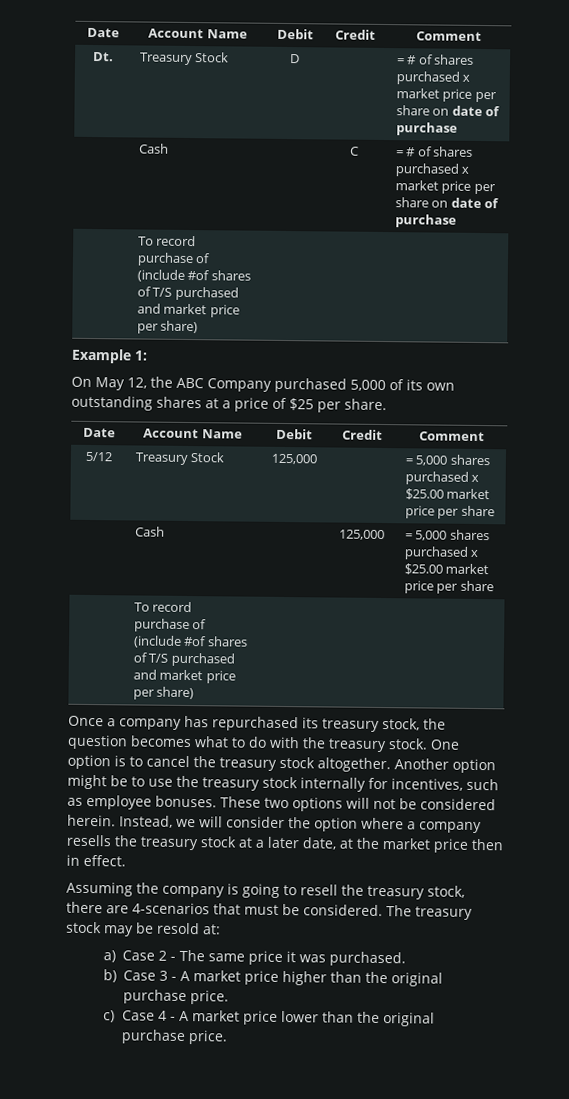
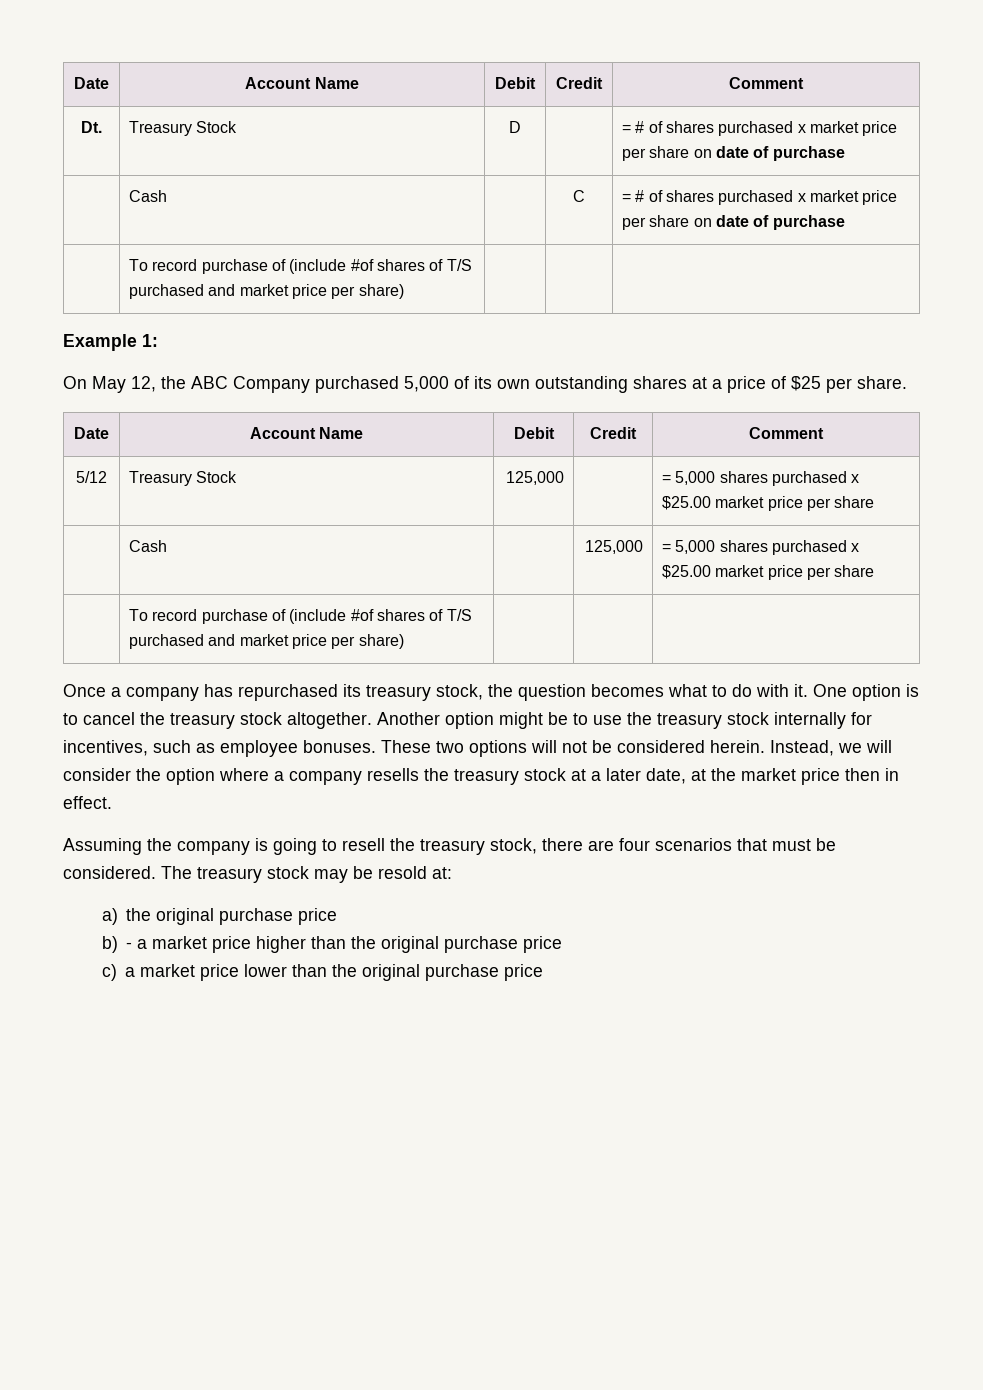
[302,737,428,753] the treasury stock. -> [794,684,808,697] it.
[132,902,210,915] 4-scenarios -> [619,838,732,851] four scenarios
[122,949,407,967] [103,969,191,983] Case 2 - The same price it was purchased. // b) Case 3 - A -> [126,908,338,925] [101,936,148,953] the original purchase price // b) - a
[190,990,230,1005] price. -> [523,936,563,953] price
[122,1010,190,1022] Case 4 - A -> [125,967,136,977] a
[188,1030,229,1045] price. -> [504,964,544,981] price

